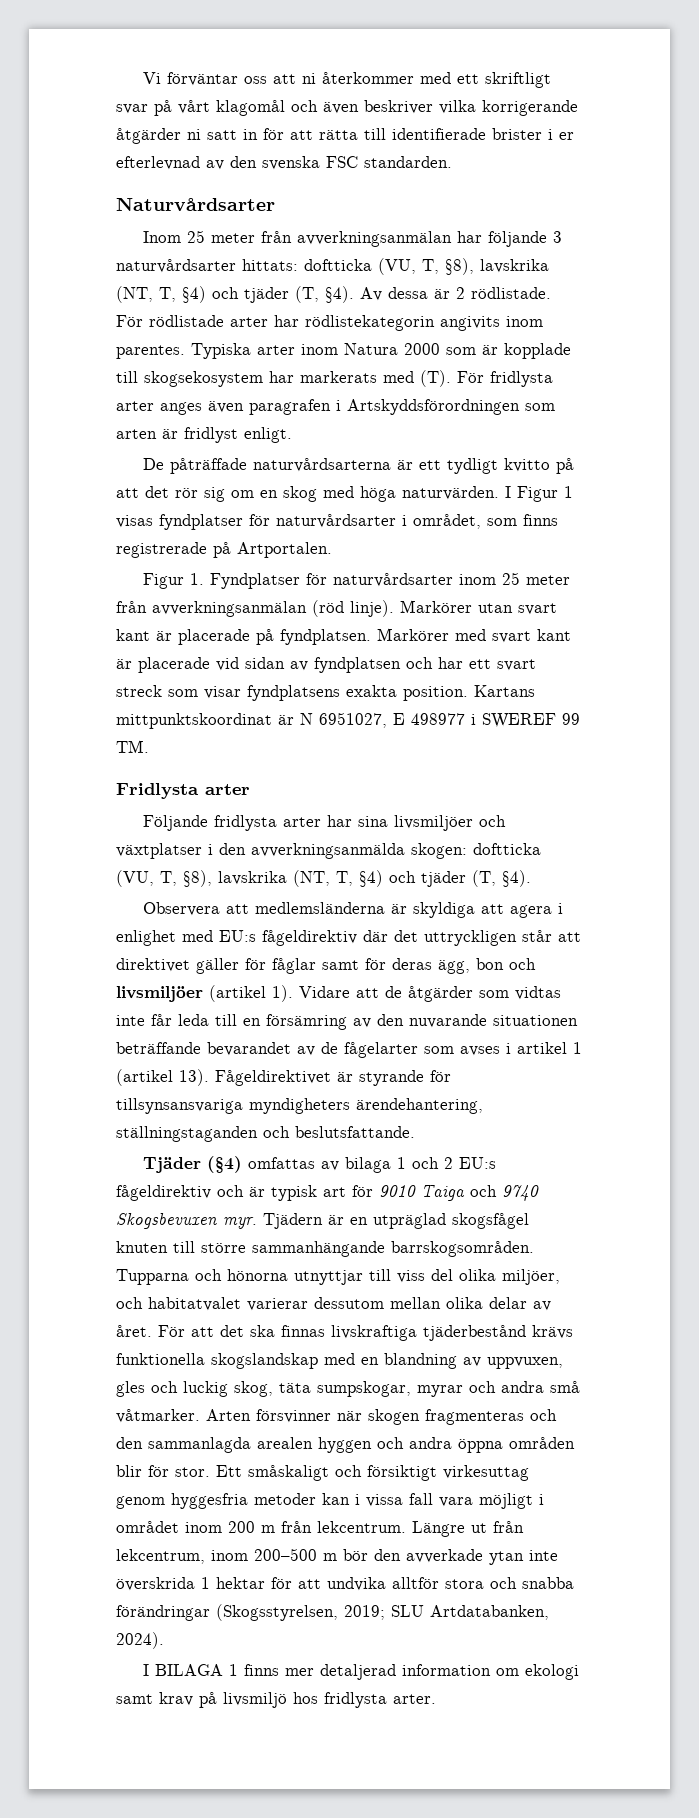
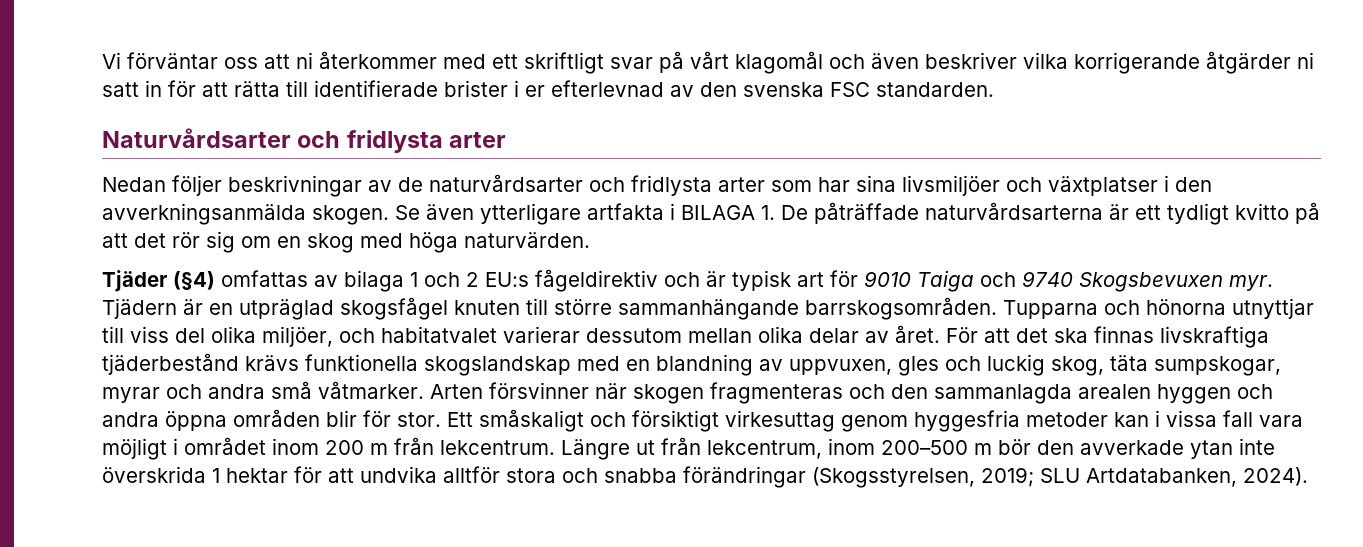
[143,230,563,247] [116,258,549,275] [116,286,551,303] [116,315,543,331] [116,343,571,359] [116,370,553,387] [116,399,555,415] [116,427,292,443] // Inom 25 meter från avverkningsanmälan har följande 3 naturvårdsarter hittats: doftticka (VU, T, §8), lavskrika (NT, T, §4) och tjäder (T, §4). Av dessa är 2 rödlistade. För rödlistade arter har rödlistekategorin angivits inom parentes. Typiska arter inom Natura 2000 som är kopplade till skogsekosystem har markerats med (T). För fridlysta arter anges även paragrafen i Artskyddsförordningen som arten är fridlyst enligt. // -> [297,130,507,153] [102,174,1212,197] [102,203,775,225] och fridlysta arter // Nedan följer beskrivningar av de naturvårdsarter och fridlysta arter som har sina livsmiljöer och växtplatser i den avverkningsanmälda skogen. Se även ytterligare artfakta i BILAGA 1.
[505,486,573,502] [116,514,558,530] [116,542,332,558] [143,572,571,589] [116,600,557,617] [116,628,571,645] [116,657,536,673] [116,685,535,701] [116,712,580,729] [116,740,149,753] [116,783,250,799] [143,815,507,831] [116,843,541,859] [116,870,531,887] [143,902,564,918] [116,930,581,946] [116,958,536,974] [116,985,561,1002] [116,1014,578,1030] [116,1042,582,1058] [116,1069,451,1086] [116,1098,483,1114] [116,1126,415,1142] I Figur 1 visas fyndplatser för naturvårdsarter i området, som finns registrerade på Artportalen. // Figur 1. Fyndplatser för naturvårdsarter inom 25 meter från avverkningsanmälan (röd linje). Markörer utan svart kant är placerade på fyndplatsen. Markörer med svart kant är placerade vid sidan av fyndplatsen och har ett svart streck som visar fyndplatsens exakta position. Kartans mittpunktskoordinat är N 6951027, E 498977 i SWEREF 99 TM. // Fridlysta arter // Följande fridlysta arter har sina livsmiljöer och växtplatser i den avverkningsanmälda skogen: doftticka (VU, T, §8), lavskrika (NT, T, §4) och tjäder (T, §4). // Observera att medlemsländerna är skyldiga att agera i enlighet med EU:s fågeldirektiv där det uttryckligen står att direktivet gäller för fåglar samt för deras ägg, bon och livsmiljöer (artikel 1). Vidare att de åtgärder som vidtas inte får leda till en försämring av den nuvarande situationen beträffande bevarandet av de fågelarter som avses i artikel 1 (artikel 13). Fågeldirektivet är styrande för tillsynsansvariga myndigheters ärendehantering, ställningstaganden och beslutsfattande. -> (590, 240) none
[143,1664,580,1680] [116,1692,436,1708] // I BILAGA 1 finns mer detaljerad information om ekologi samt krav på livsmiljö hos fridlysta arter. -> (1308, 476) none

